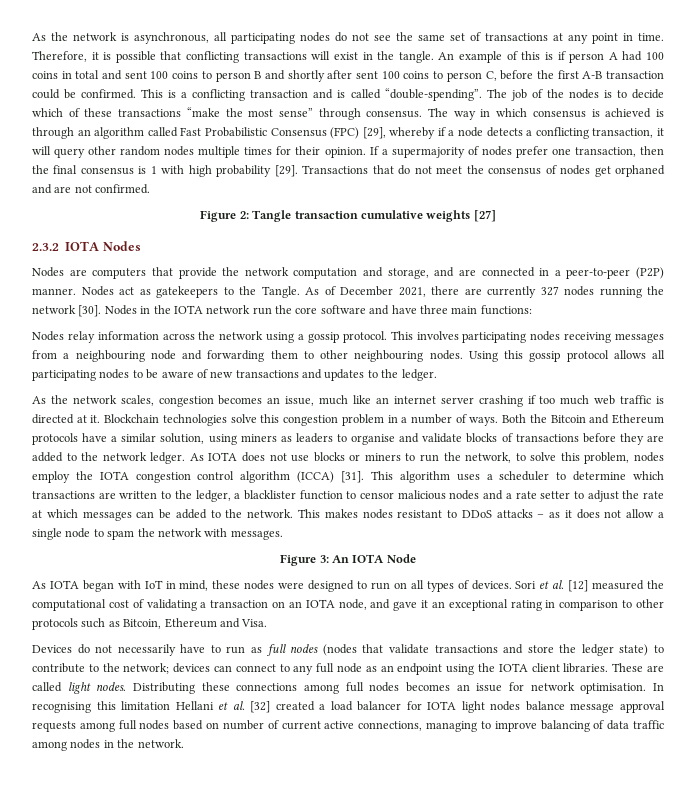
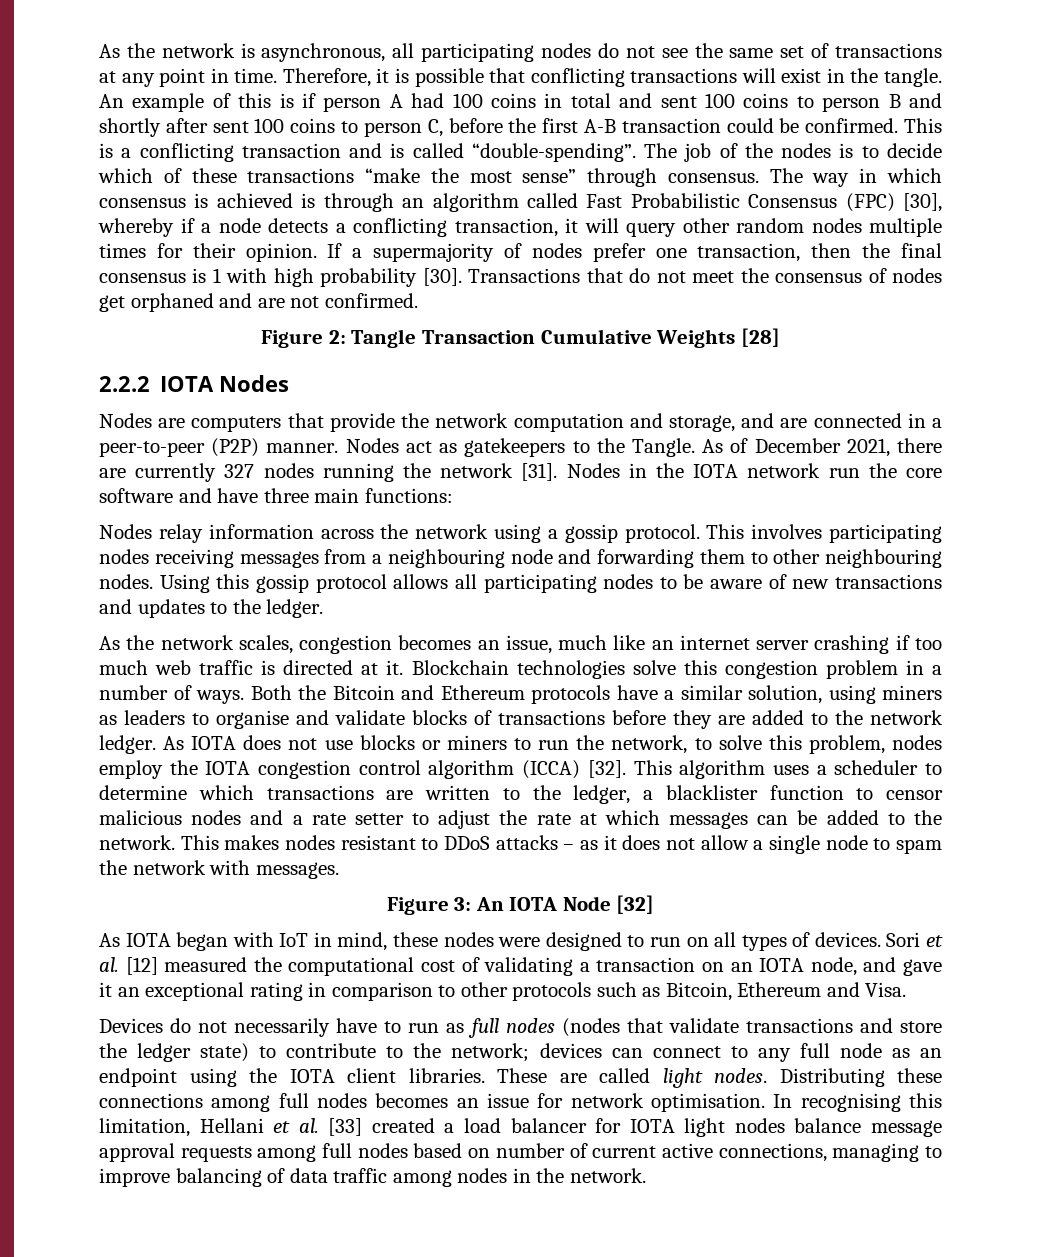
[362,127,386,139] [29], -> [902,193,942,212] [30],
[274,165,298,177] [29]. -> [422,268,462,286] [30].
[294,210,496,222] [32,243,59,251] transaction cumulative weights [27] // 2.3.2 -> [422,328,780,348] [99,376,150,392] Transaction Cumulative Weights [28] // 2.2.2
[78,305,102,317] [30]. -> [521,463,558,481] [31].
[341,471,365,483] [31]. -> [587,760,626,778] [32].
(416, 558) none -> [616,895,655,914] [32]
[121,701,171,710] limitation -> [99,1118,190,1137] limitation,
[250,701,271,713] [32] -> [328,1118,363,1136] [33]

